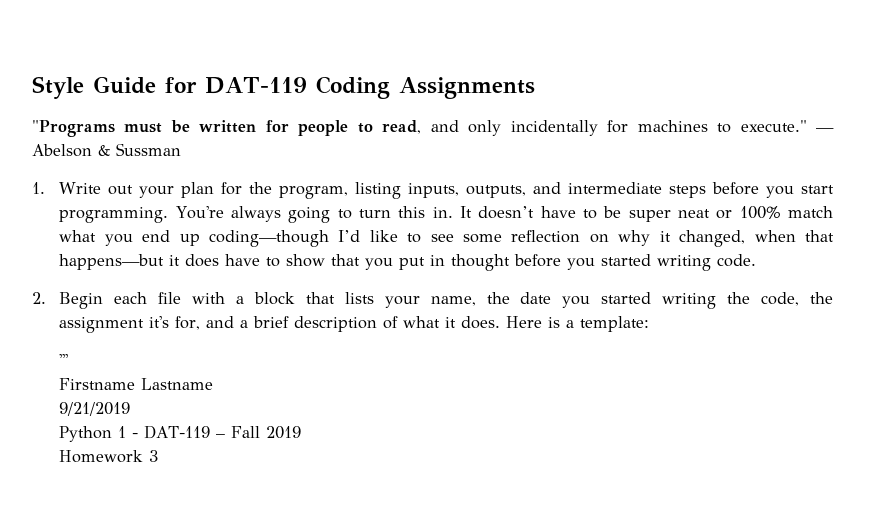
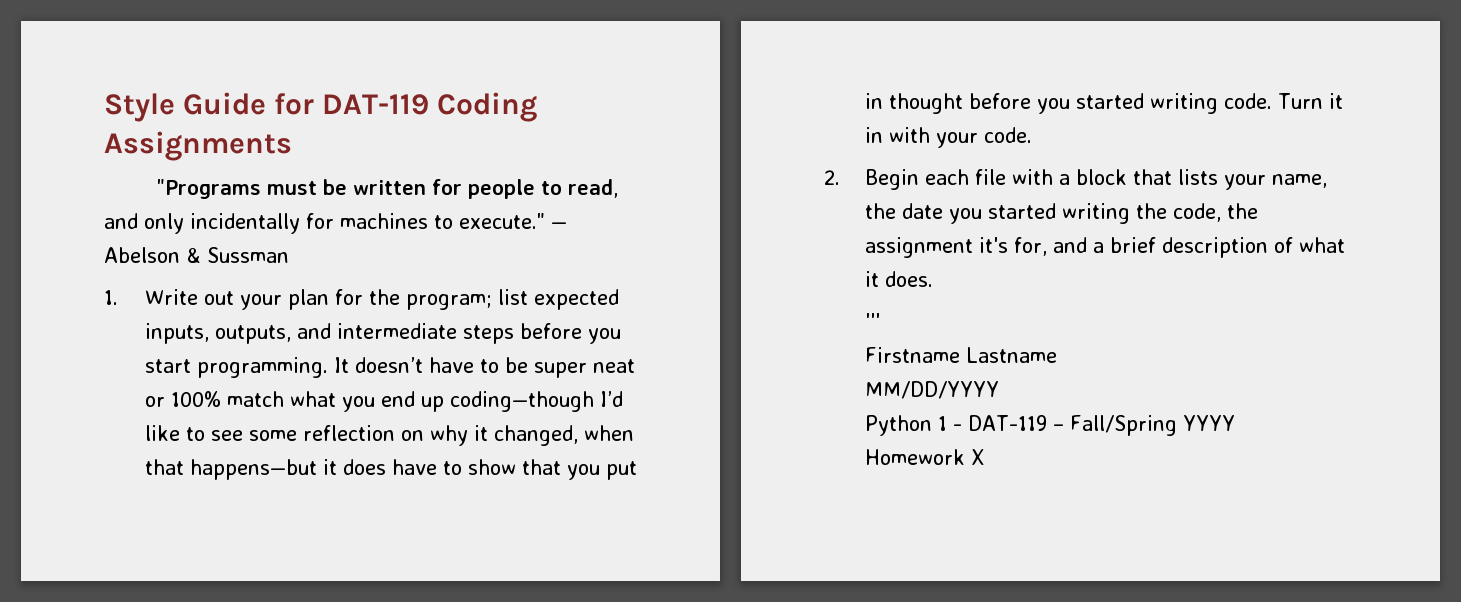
[279,182,402,199] program, listing -> [405,289,619,310] program; list expected
[175,206,453,223] You're always going to turn this in. -> (328, 367) none
(757, 260) none -> [1277,93,1343,109] [864,127,1032,148] Turn it in with your code.
[506,316,650,332] Here is a template: -> (933, 279) none
[59,402,131,416] 9/21/2019 -> [864,381,999,399] MM/DD/YYYY
[231,426,302,439] Fall 2019 -> [1069,415,1235,436] Fall/Spring YYYY
[149,450,159,462] 3 -> [970,449,985,465] X

